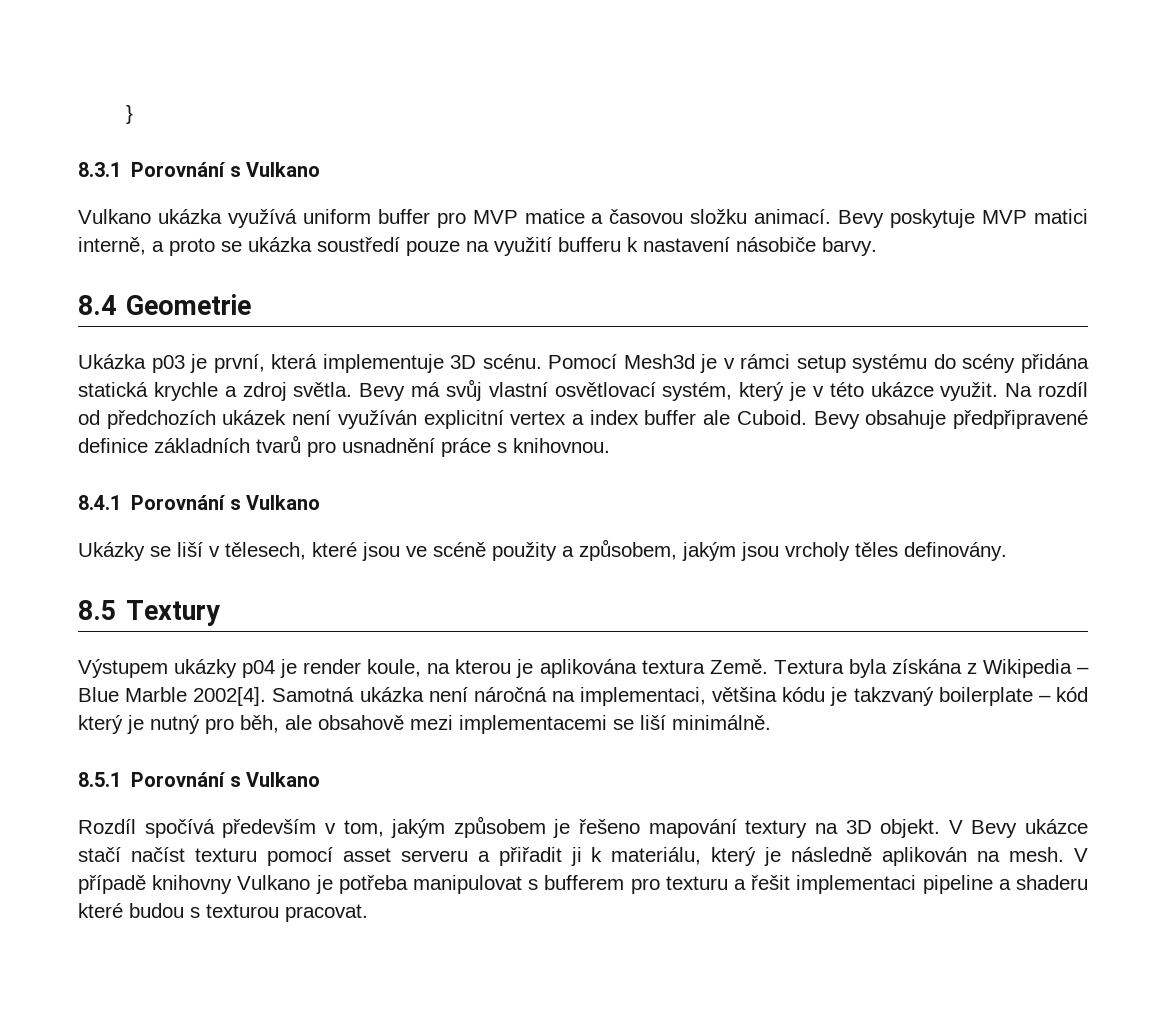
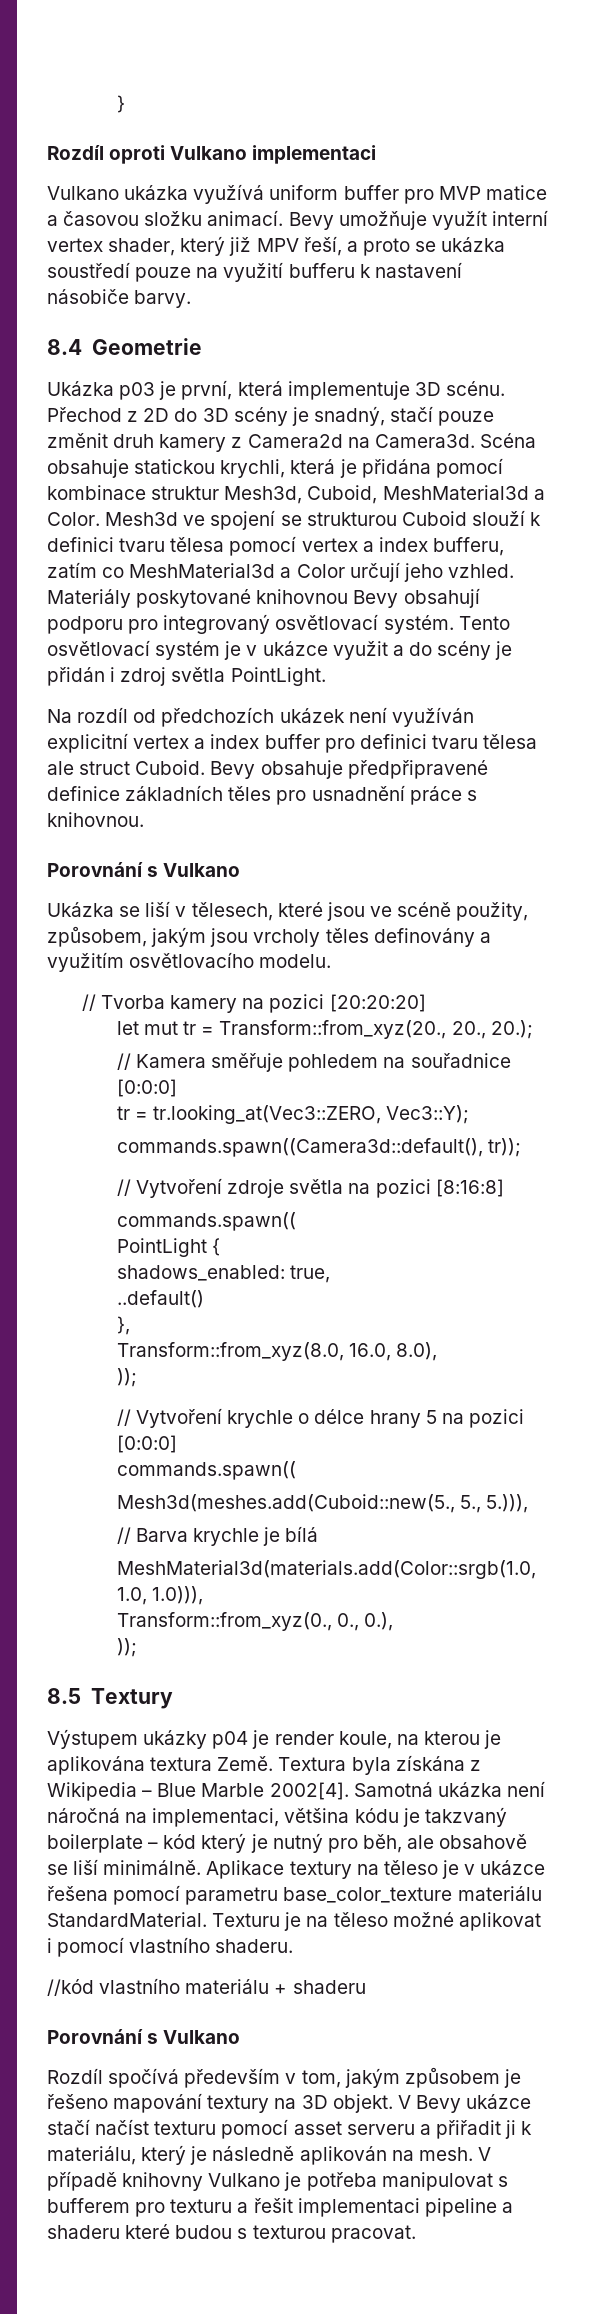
[78,162,321,177] 8.3.1 Porovnání s Vulkano -> [47,145,377,164] Rozdíl oproti Vulkano implementaci
[890,209,1088,228] [78,237,146,255] poskytuje MVP matici interně, -> [338,210,548,230] [47,236,342,256] umožňuje využít interní vertex shader, který již MPV řeší,
[548,354,1089,373] [78,379,999,401] Pomocí Mesh3d je v rámci setup systému do scény přidána statická krychle a zdroj světla. Bevy má svůj vlastní osvětlovací systém, který je v této ukázce využit. -> [47,406,495,426] [47,433,536,452] [47,458,503,478] [47,485,545,504] [47,510,542,530] [47,536,504,556] [47,562,514,582] [47,588,480,608] [47,614,510,634] [47,640,513,660] [47,667,326,686] Přechod z 2D do 3D scény je snadný, stačí pouze změnit druh kamery z Camera2d na Camera3d. Scéna obsahuje statickou krychli, která je přidána pomocí kombinace struktur Mesh3d, Cuboid, MeshMaterial3d a Color. Mesh3d ve spojení se strukturou Cuboid slouží k definici tvaru tělesa pomocí vertex a index bufferu, zatím co MeshMaterial3d a Color určují jeho vzhled. Materiály poskytované knihovnou Bevy obsahují podporu pro integrovaný osvětlovací systém. Tento osvětlovací systém je v ukázce využit a do scény je přidán i zdroj světla PointLight. //
[703,410,731,425] ale -> [324,734,538,753] [47,761,131,775] pro definici tvaru tělesa ale struct
[256,435,301,453] tvarů -> [228,786,272,801] těles
[78,495,321,510] [78,542,145,561] 8.4.1 Porovnání s Vulkano // Ukázky -> [47,862,241,877] [47,902,114,917] Porovnání s Vulkano // Ukázka
[492,542,574,561] použity a -> [456,902,529,921] použity,
[904,542,1007,561] definovány. -> [373,928,491,947] [47,952,332,972] [81,994,426,1013] [116,1020,533,1039] [116,1053,511,1072] [116,1079,177,1097] [116,1105,470,1124] [116,1138,522,1157] [116,1178,504,1198] [116,1212,296,1231] [116,1238,221,1257] [116,1265,331,1283] [116,1290,204,1308] [116,1316,130,1335] [116,1342,438,1361] [116,1368,137,1387] [116,1408,524,1428] [116,1435,177,1453] [116,1461,296,1480] [116,1494,529,1513] [116,1526,319,1546] [116,1560,536,1579] [116,1586,204,1605] [116,1612,394,1631] [116,1638,137,1657] definovány a využitím osvětlovacího modelu. // // Tvorba kamery na pozici [20:20:20] // let mut tr = Transform::from_xyz(20., 20., 20.); // // Kamera směřuje pohledem na souřadnice [0:0:0] // tr = tr.looking_at(Vec3::ZERO, Vec3::Y); // commands.spawn((Camera3d::default(), tr)); // // Vytvoření zdroje světla na pozici [8:16:8] // commands.spawn(( // PointLight { // shadows_enabled: true, // ..default() // }, // Transform::from_xyz(8.0, 16.0, 8.0), // )); // // Vytvoření krychle o délce hrany 5 na pozici [0:0:0] // commands.spawn(( // Mesh3d(meshes.add(Cuboid::new(5., 5., 5.))), // // Barva krychle je bílá // MeshMaterial3d(materials.add(Color::srgb(1.0, 1.0, 1.0))), // Transform::from_xyz(0., 0., 0.), // ));
[410,715,607,734] mezi implementacemi -> (528, 1841) none
[78,772,121,787] // 8.5.1 -> [206,1860,546,1879] [47,1885,542,1905] [47,1912,541,1931] [47,1937,294,1957] [47,1978,366,1996] Aplikace textury na těleso je v ukázce řešena pomocí parametru base_color_texture materiálu StandardMaterial. Texturu je na těleso možné aplikovat i pomocí vlastního shaderu. // //kód vlastního materiálu + shaderu //

